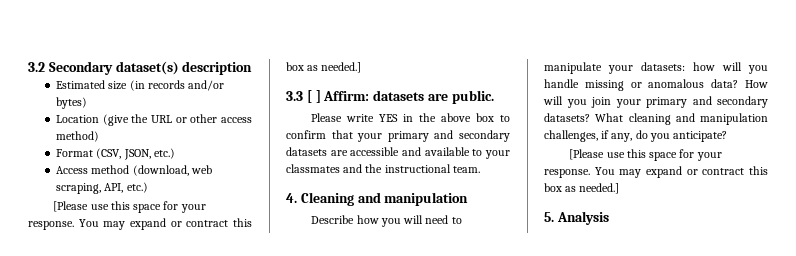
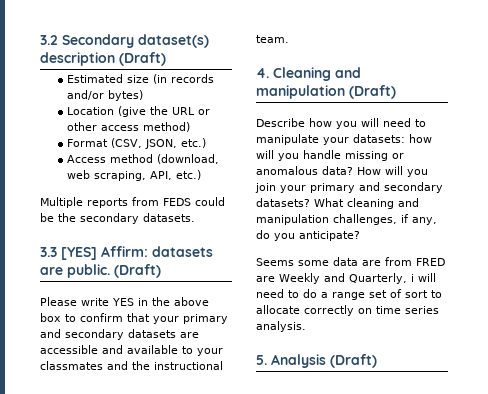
(253, 68) none -> [119,52,166,66] (Draft)
[53,201,206,213] [28,218,252,230] [286,62,362,73] [Please use this space for your response. You may expand or contract this box as needed.] -> [40,197,225,208] [40,213,195,224] Multiple reports from FEDS could be the secondary datasets.
[306,90,321,103] [ ] -> [61,247,97,260] [YES]
(494, 97) none -> [114,264,161,278] (Draft)
(469, 199) none -> [349,85,396,99] (Draft)
[569,149,722,161] [544,166,768,178] [544,183,620,194] [Please use this space for your response. You may expand or contract this box as needed.] -> [256,257,445,266] [256,273,436,284] [256,289,442,300] [256,305,439,316] [256,321,306,332] Seems some data are from FRED are Weekly and Quarterly, i will need to do a range set of sort to allocate correctly on time series analysis.
(609, 218) none -> [330,354,377,368] (Draft)

